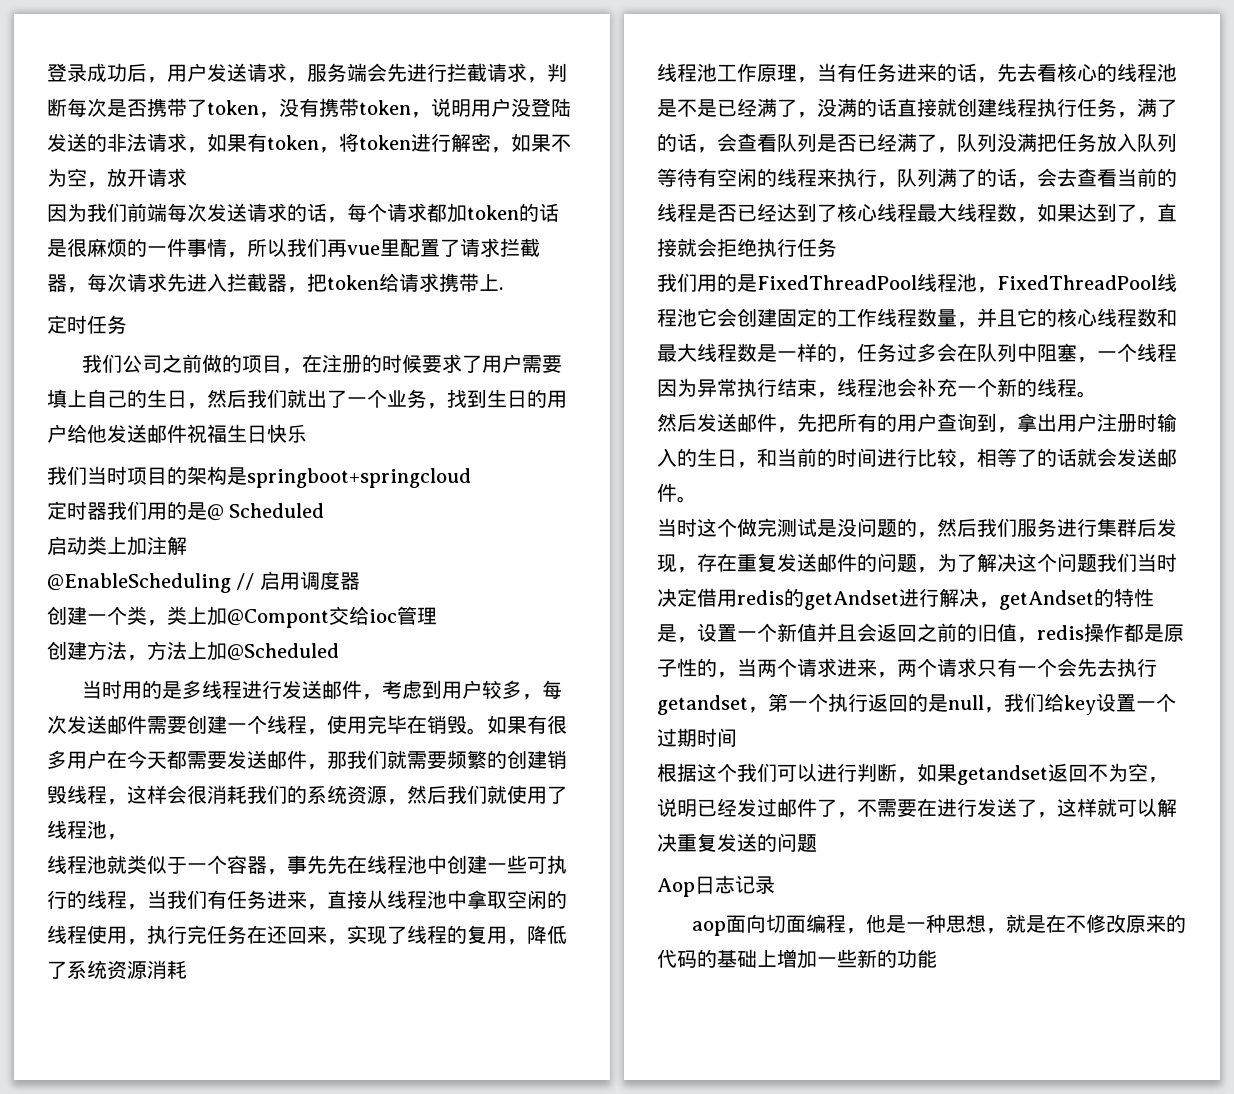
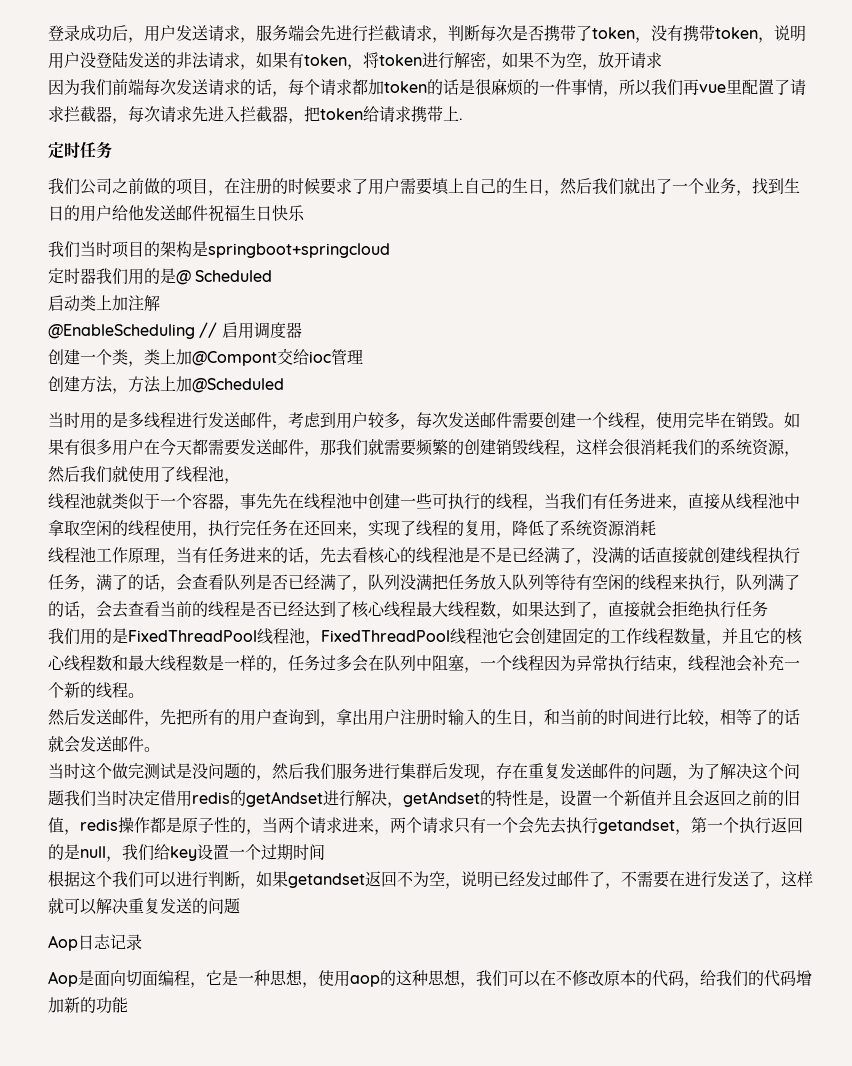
[691,921,726,936] aop -> [48,970,94,987] Aop是
[865,914,886,933] 他 -> [206,970,222,985] 它
[1005,914,1186,933] [657,949,857,969] 就是在不修改原来的代码的基础上增加一些 -> [318,969,812,988] [48,997,64,1013] 使用aop的这种思想，我们可以在不修改原本的代码，给我们的代码增加

